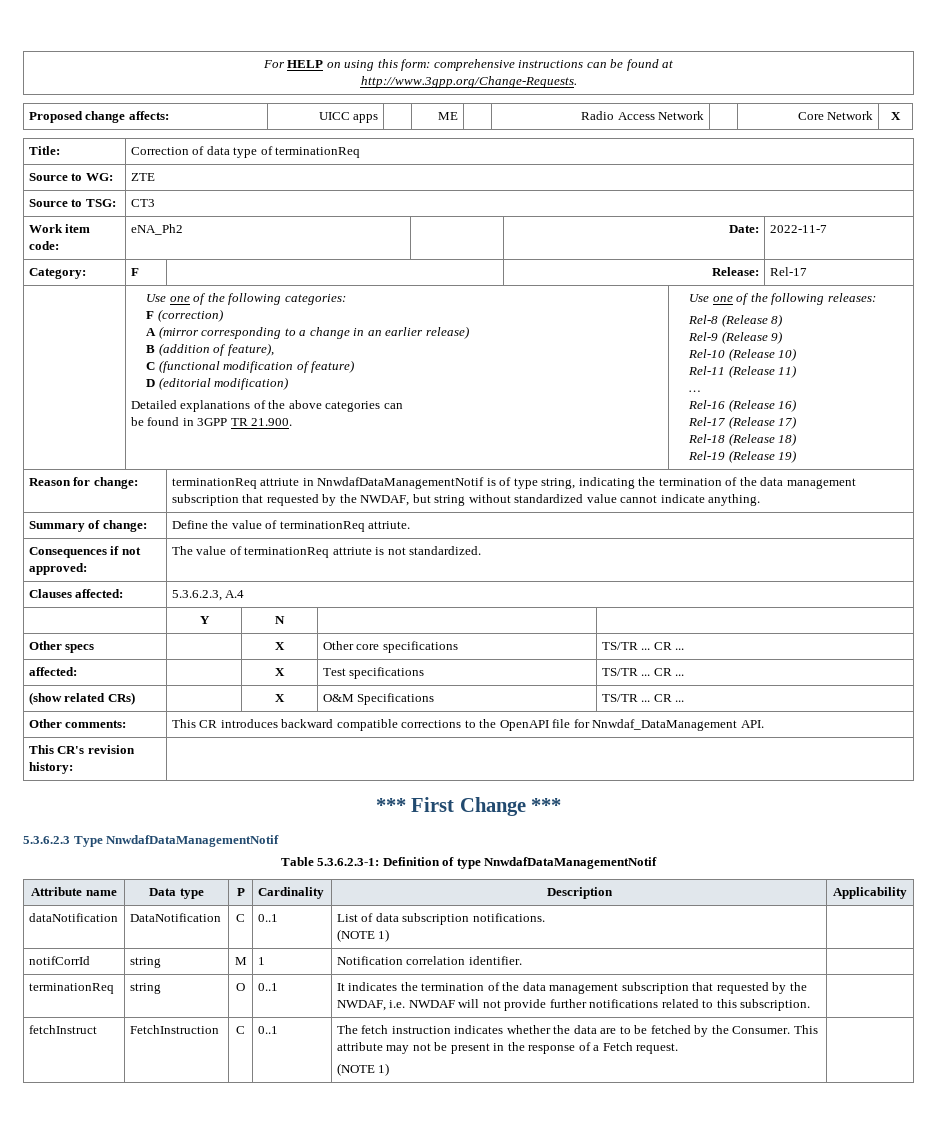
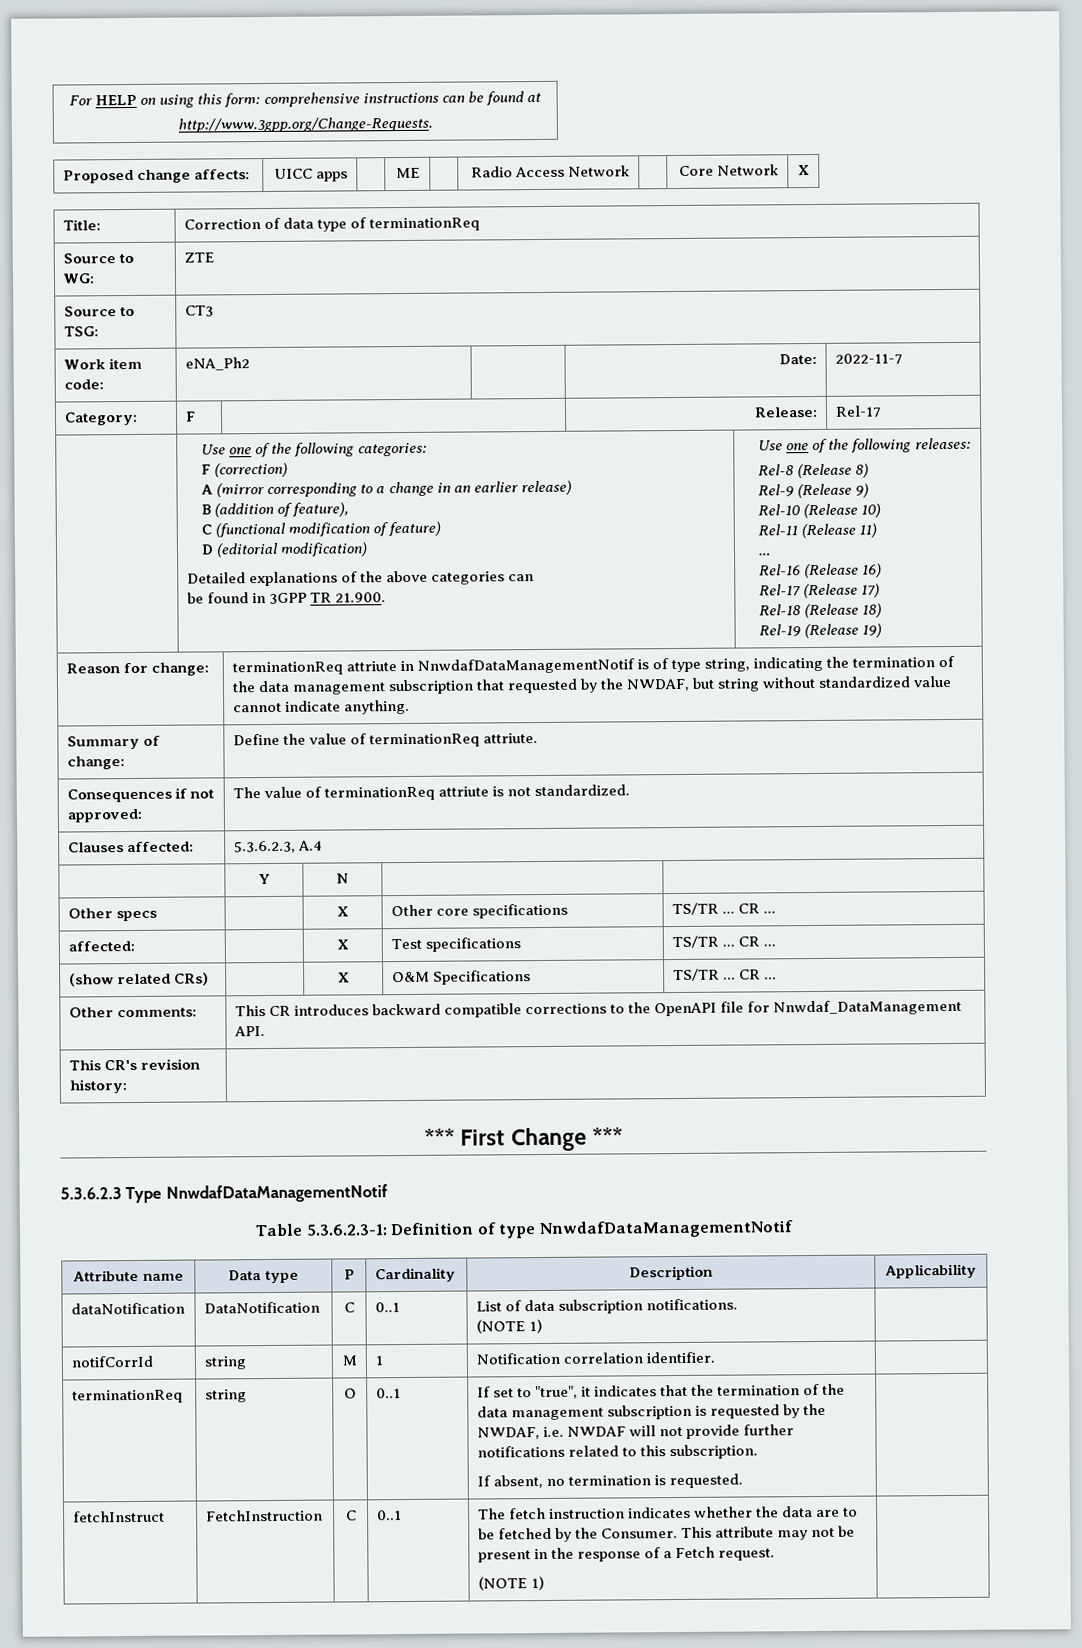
[336,982,714,994] It indicates the termination of the data management subscription that -> [476,1383,846,1400] [476,1404,707,1421] If set to "true", it indicates that the termination of the data management subscription is
(811, 1005) none -> [476,1473,744,1489] // If absent, no termination is requested.

